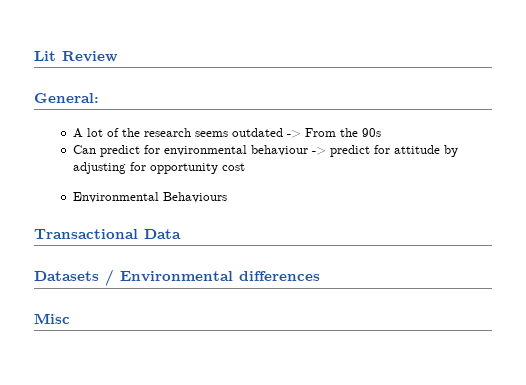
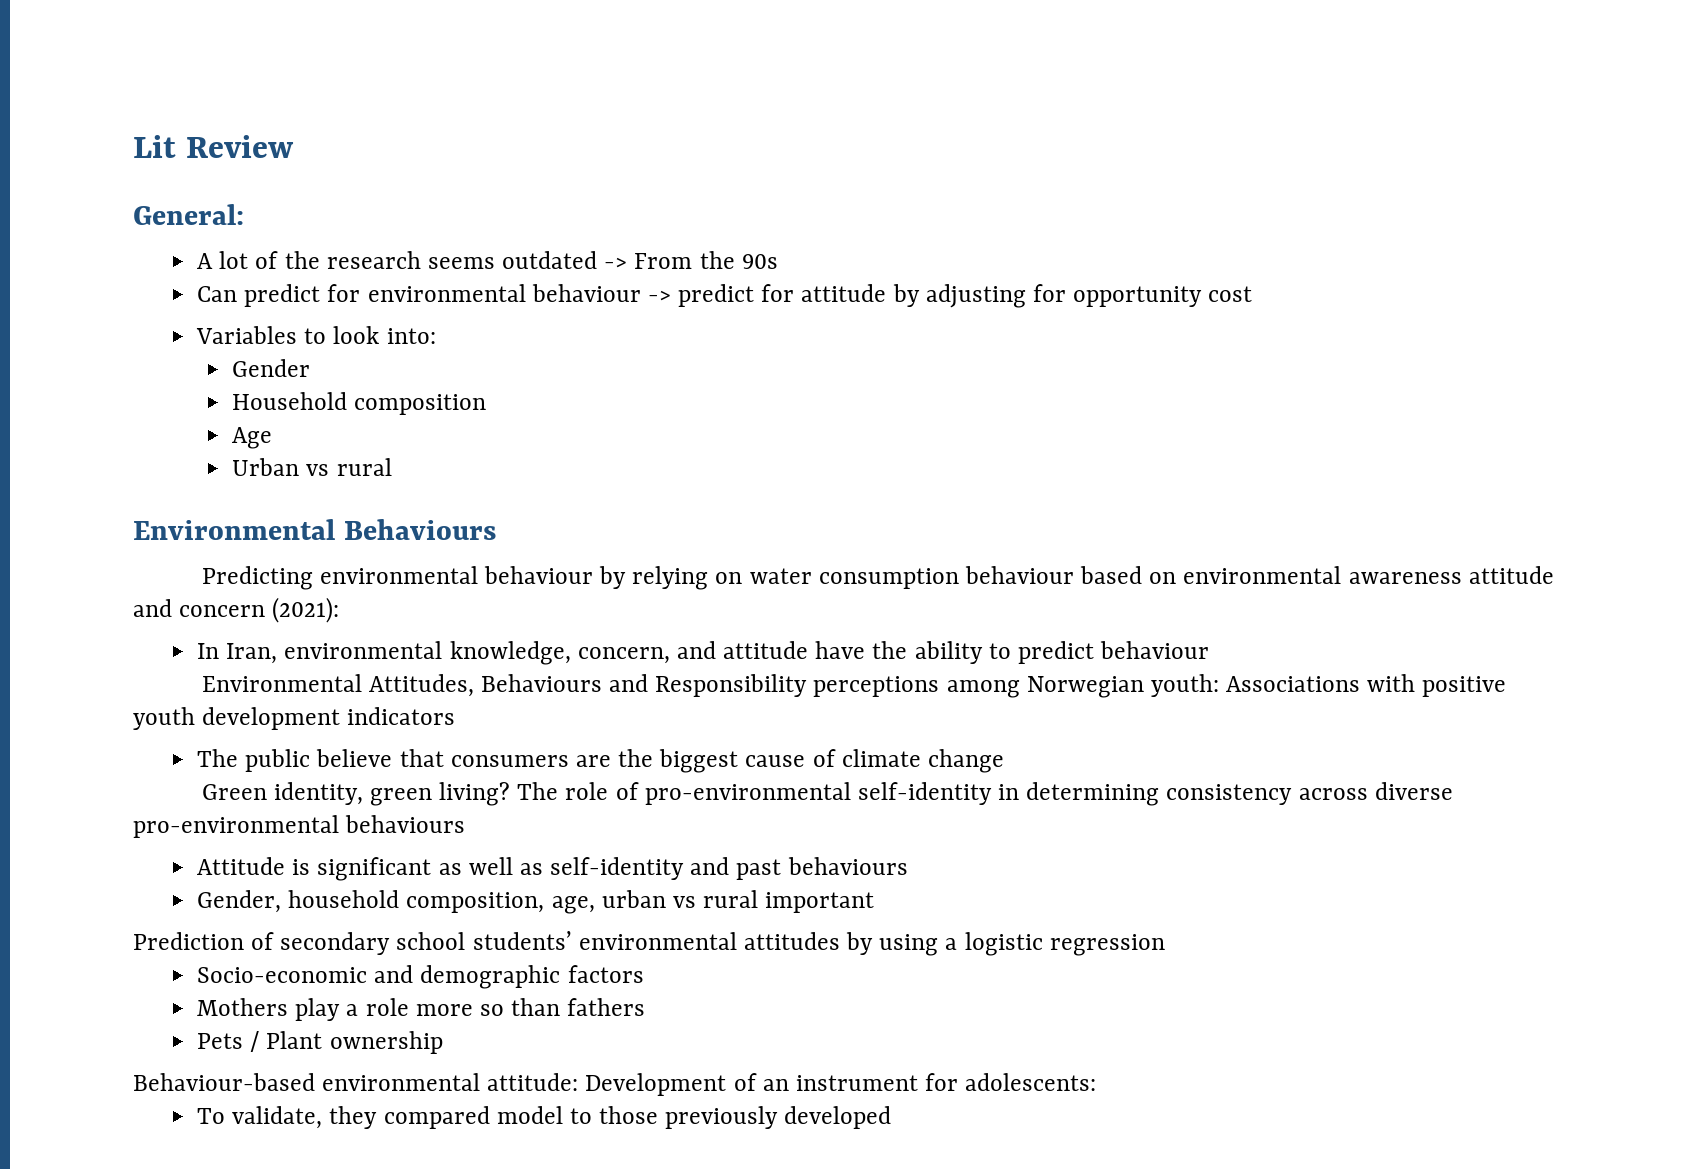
[72,192,227,203] [34,229,181,239] [34,269,320,286] [34,313,70,324] Environmental Behaviours // Transactional Data // Datasets / Environmental differences // Misc -> [196,326,436,344] [232,359,311,377] [232,392,487,415] [232,427,273,449] [232,458,392,476] [133,519,496,540] [201,566,1554,590] [133,597,340,623] [197,641,1210,665] [201,674,1507,698] [133,707,456,730] [197,749,1004,773] [201,782,1453,806] [133,815,466,838] [197,857,908,881] [197,890,875,914] [133,931,1165,956] [197,965,644,989] [197,998,646,1021] [197,1031,443,1054] [133,1073,1097,1096] [197,1106,892,1129] Variables to look into: // Gender // Household composition // Age // Urban vs rural // Environmental Behaviours // Predicting environmental behaviour by relying on water consumption behaviour based on environmental awareness attitude and concern (2021): // In Iran, environmental knowledge, concern, and attitude have the ability to predict behaviour // Environmental Attitudes, Behaviours and Responsibility perceptions among Norwegian youth: Associations with positive youth development indicators // The public believe that consumers are the biggest cause of climate change // Green identity, green living? The role of pro-environmental self-identity in determining consistency across diverse pro-environmental behaviours // Attitude is significant as well as self-identity and past behaviours // Gender, household composition, age, urban vs rural important // Prediction of secondary school students’ environmental attitudes by using a logistic regression // Socio-economic and demographic factors // Mothers play a role more so than fathers // Pets / Plant ownership // Behaviour-based environmental attitude: Development of an instrument for adolescents: // To validate, they compared model to those previously developed

